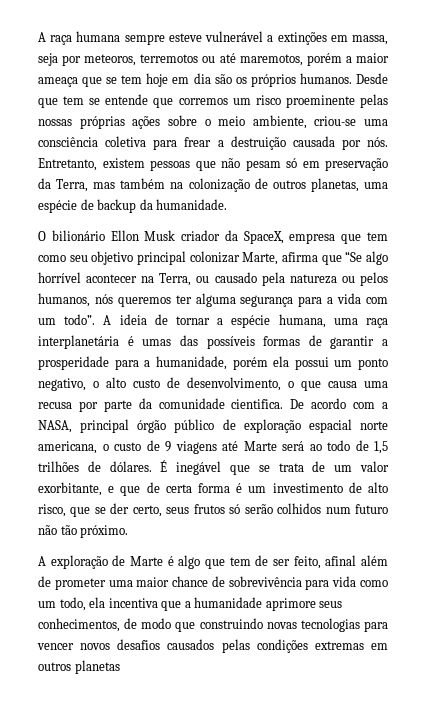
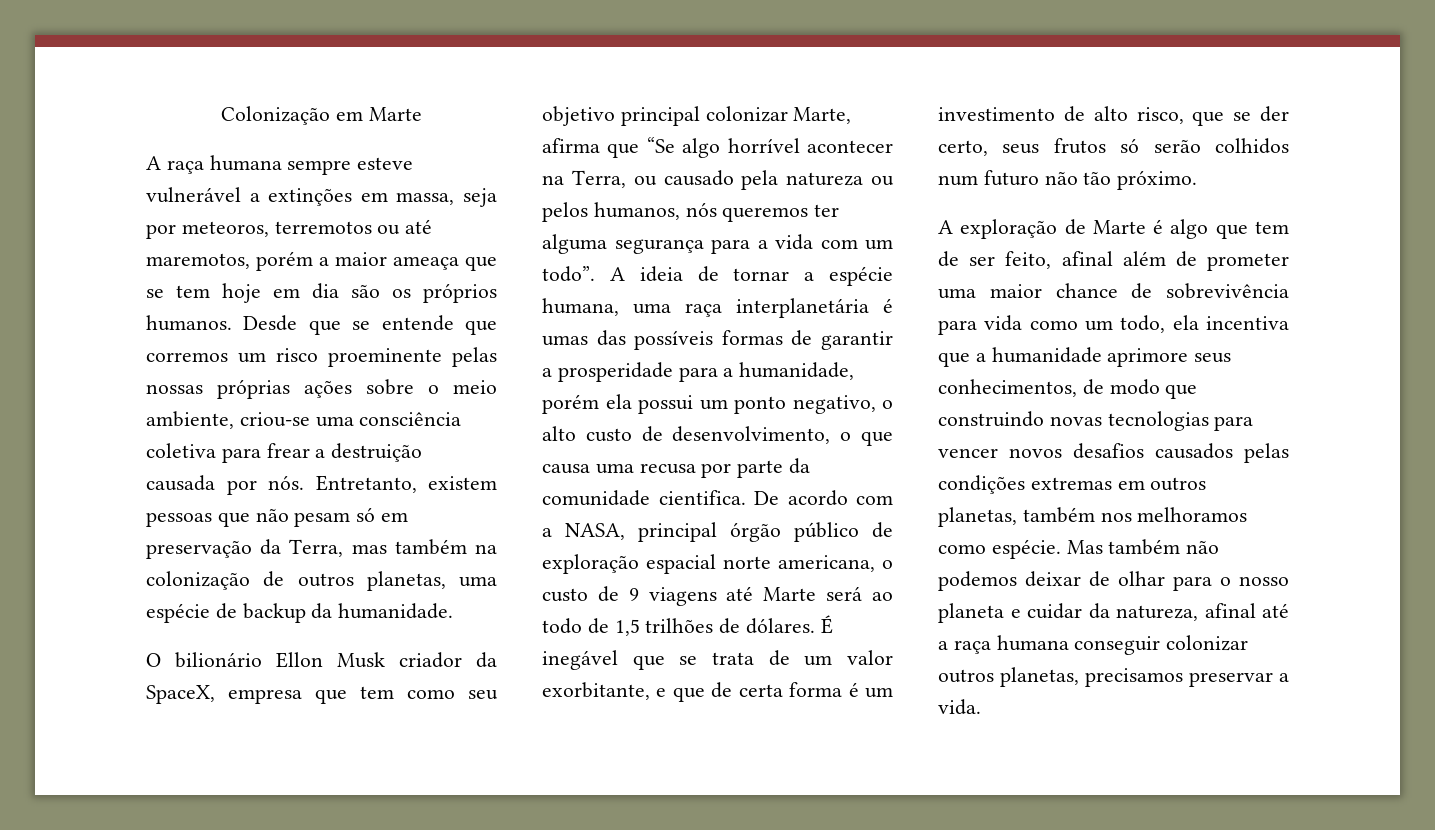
(38, 37) none -> [221,106,422,125] Colonização em Marte //
[63,96,85,105] tem -> (341, 327) none
[74,660,120,674] planetas -> [938,507,1248,527] [938,539,1220,559] [938,571,1289,591] [938,603,1289,623] [938,635,1249,655] [938,667,1289,687] [938,699,981,715] planetas, também nos melhoramos como espécie. Mas também não podemos deixar de olhar para o nosso planeta e cuidar da natureza, afinal até a raça humana conseguir colonizar outros planetas, precisamos preservar a vida.

